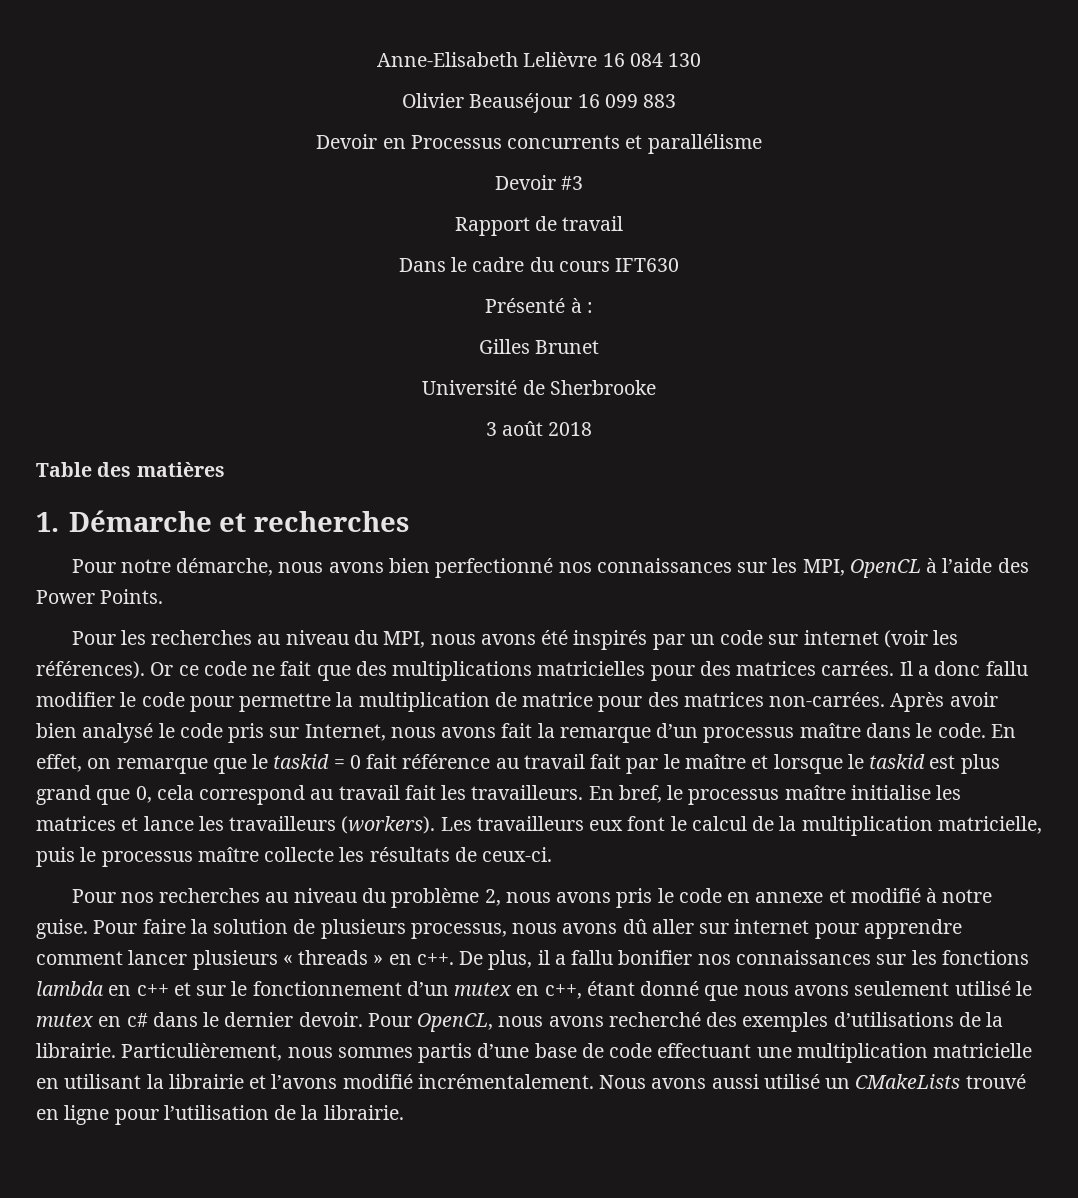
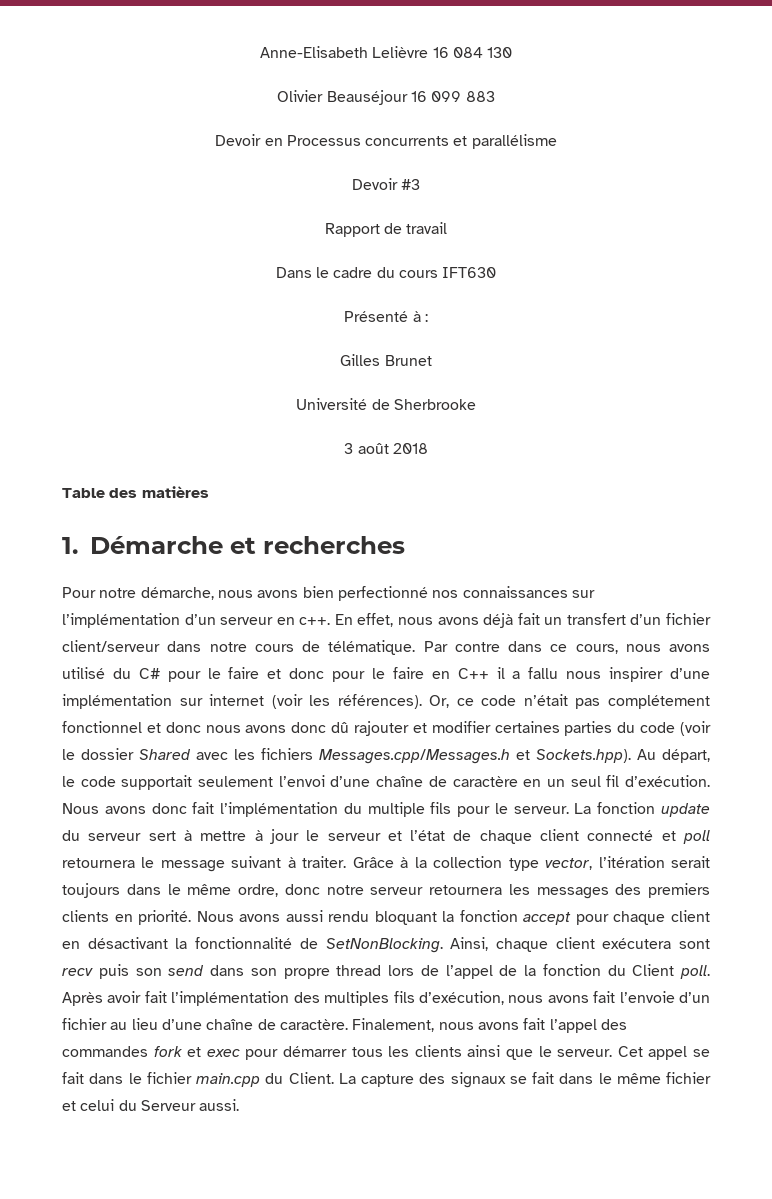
[772,558,1029,578] [36,589,164,604] [71,630,764,650] les MPI, OpenCL à l’aide des Power Points. // Pour les recherches au niveau du MPI, nous avons été inspirés par un code -> [62,613,711,628] [62,640,710,655] [62,667,711,682] [62,694,172,709] l’implémentation d’un serveur en c++. En effet, nous avons déjà fait un transfert d’un fichier client/serveur dans notre cours de télématique. Par contre dans ce cours, nous avons utilisé du C# pour le faire et donc pour le faire en C++ il a fallu nous inspirer d’une implémentation
[150,662,174,676] Or -> [429,695,450,708] Or,
[252,661,1028,681] [36,692,998,712] [36,723,1016,743] [36,754,1000,774] [36,785,962,805] [36,816,1042,836] [36,847,553,867] [71,888,993,908] [36,919,962,939] [36,950,1029,970] [36,981,1032,1001] [36,1012,1004,1032] [36,1043,1033,1063] [36,1074,1026,1089] [36,1105,404,1125] ne fait que des multiplications matricielles pour des matrices carrées. Il a donc fallu modifier le code pour permettre la multiplication de matrice pour des matrices non-carrées. Après avoir bien analysé le code pris sur Internet, nous avons fait la remarque d’un processus maître dans le code. En effet, on remarque que le taskid = 0 fait référence au travail fait par le maître et lorsque le taskid est plus grand que 0, cela correspond au travail fait les travailleurs. En bref, le processus maître initialise les matrices et lance les travailleurs (workers). Les travailleurs eux font le calcul de la multiplication matricielle, puis le processus maître collecte les résultats de ceux-ci. // Pour nos recherches au niveau du problème 2, nous avons pris le code en annexe et modifié à notre guise. Pour faire la solution de plusieurs processus, nous avons dû aller sur internet pour apprendre comment lancer plusieurs « threads » en c++. De plus, il a fallu bonifier nos connaissances sur les fonctions lambda en c++ et sur le fonctionnement d’un mutex en c++, étant donné que nous avons seulement utilisé le mutex en c# dans le dernier devoir. Pour OpenCL, nous avons recherché des exemples d’utilisations de la librairie. Particulièrement, nous sommes partis d’une base de code effectuant une multiplication matricielle en utilisant la librairie et l’avons modifié incrémentalement. Nous avons aussi utilisé un CMakeLists trouvé en ligne pour l’utilisation de la librairie. -> [523,694,711,709] [62,721,711,736] [62,748,710,764] [62,775,710,790] [62,802,710,817] [62,829,710,844] [62,856,710,872] [62,883,710,899] [62,910,711,925] [62,937,711,953] [62,964,710,979] [62,991,710,1006] [62,1018,627,1033] [62,1045,711,1060] [62,1072,711,1088] [62,1099,240,1111] n’était pas complétement fonctionnel et donc nous avons donc dû rajouter et modifier certaines parties du code (voir le dossier Shared avec les fichiers Messages.cpp/Messages.h et Sockets.hpp). Au départ, le code supportait seulement l’envoi d’une chaîne de caractère en un seul fil d’exécution. Nous avons donc fait l’implémentation du multiple fils pour le serveur. La fonction update du serveur sert à mettre à jour le serveur et l’état de chaque client connecté et poll retournera le message suivant à traiter. Grâce à la collection type vector, l’itération serait toujours dans le même ordre, donc notre serveur retournera les messages des premiers clients en priorité. Nous avons aussi rendu bloquant la fonction accept pour chaque client en désactivant la fonctionnalité de SetNonBlocking. Ainsi, chaque client exécutera sont recv puis son send dans son propre thread lors de l’appel de la fonction du Client poll. Après avoir fait l’implémentation des multiples fils d’exécution, nous avons fait l’envoie d’un fichier au lieu d’une chaîne de caractère. Finalement, nous avons fait l’appel des commandes fork et exec pour démarrer tous les clients ainsi que le serveur. Cet appel se fait dans le fichier main.cpp du Client. La capture des signaux se fait dans le même fichier et celui du Serveur aussi.

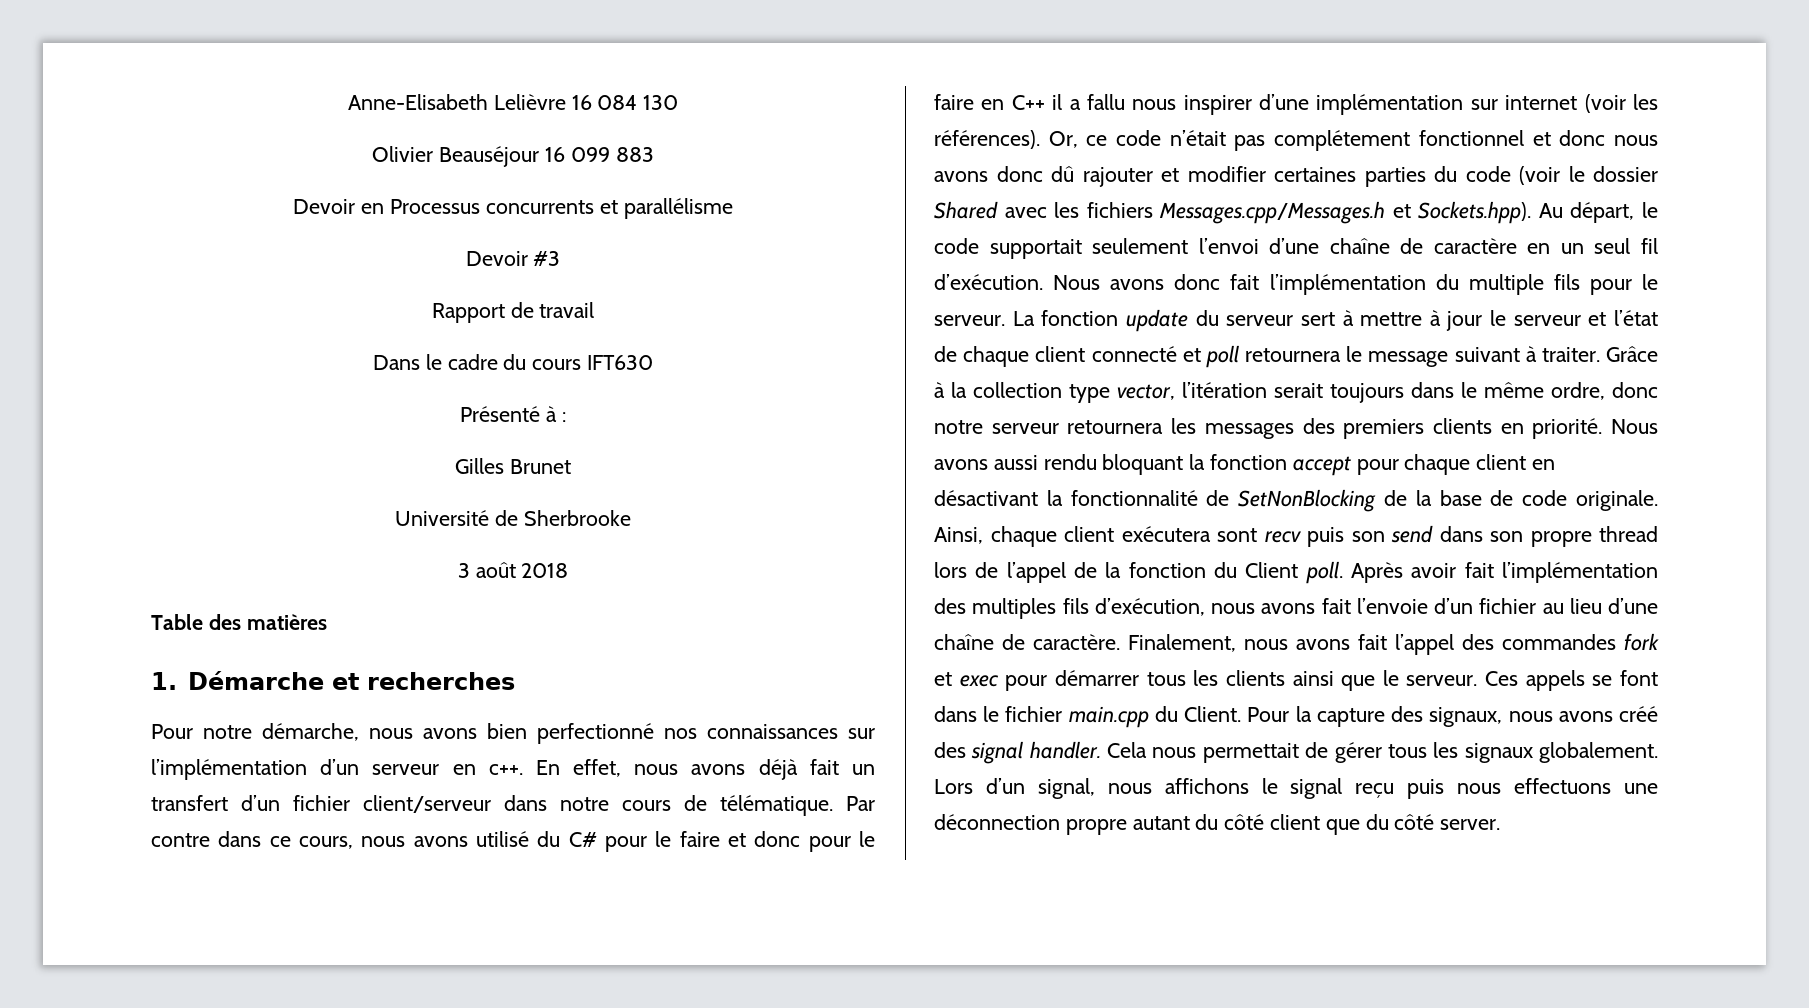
[325,938,443,953] SetNonBlocking. -> [1238,489,1658,512] SetNonBlocking de la base de code originale.
[617,1046,711,1060] [62,1072,84,1084] Cet appel se fait -> [1485,670,1658,691] Ces appels se font
[338,1072,711,1088] [62,1099,240,1111] La capture des signaux se fait dans le même fichier et celui du Serveur aussi. -> [1247,706,1658,727] [934,741,1658,764] [934,778,1658,799] [934,814,1501,835] Pour la capture des signaux, nous avons créé des signal handler. Cela nous permettait de gérer tous les signaux globalement. Lors d’un signal, nous affichons le signal reçu puis nous effectuons une déconnection propre autant du côté client que du côté server.

